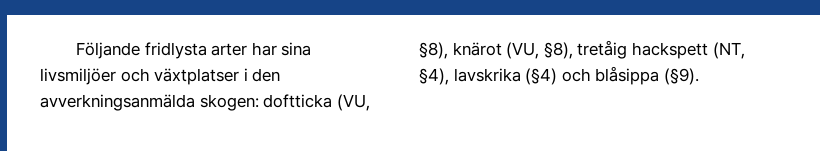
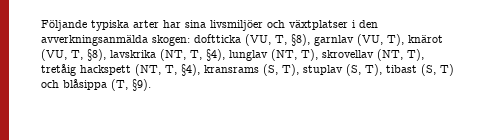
[144,42,207,59] fridlysta -> [91,20,129,31] typiska
[419,40,745,59] [419,66,699,85] §8), knärot (VU, §8), tretåig hackspett (NT, §4), lavskrika (§4) och blåsippa (§9). -> [275,34,443,46] [41,49,424,61] [41,64,454,76] [41,79,151,91] T, §8), garnlav (VU, T), knärot (VU, T, §8), lavskrika (NT, T, §4), lunglav (NT, T), skrovellav (NT, T), tretåig hackspett (NT, T, §4), kransrams (S, T), stuplav (S, T), tibast (S, T) och blåsippa (T, §9).

